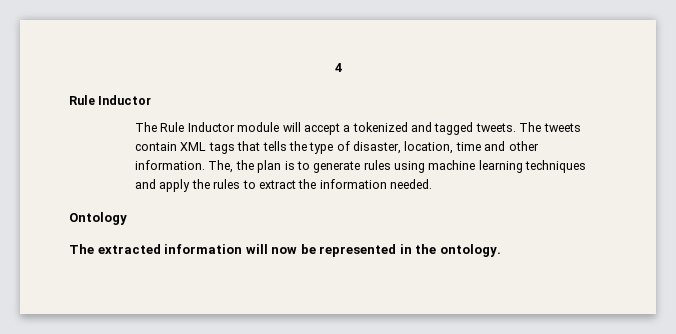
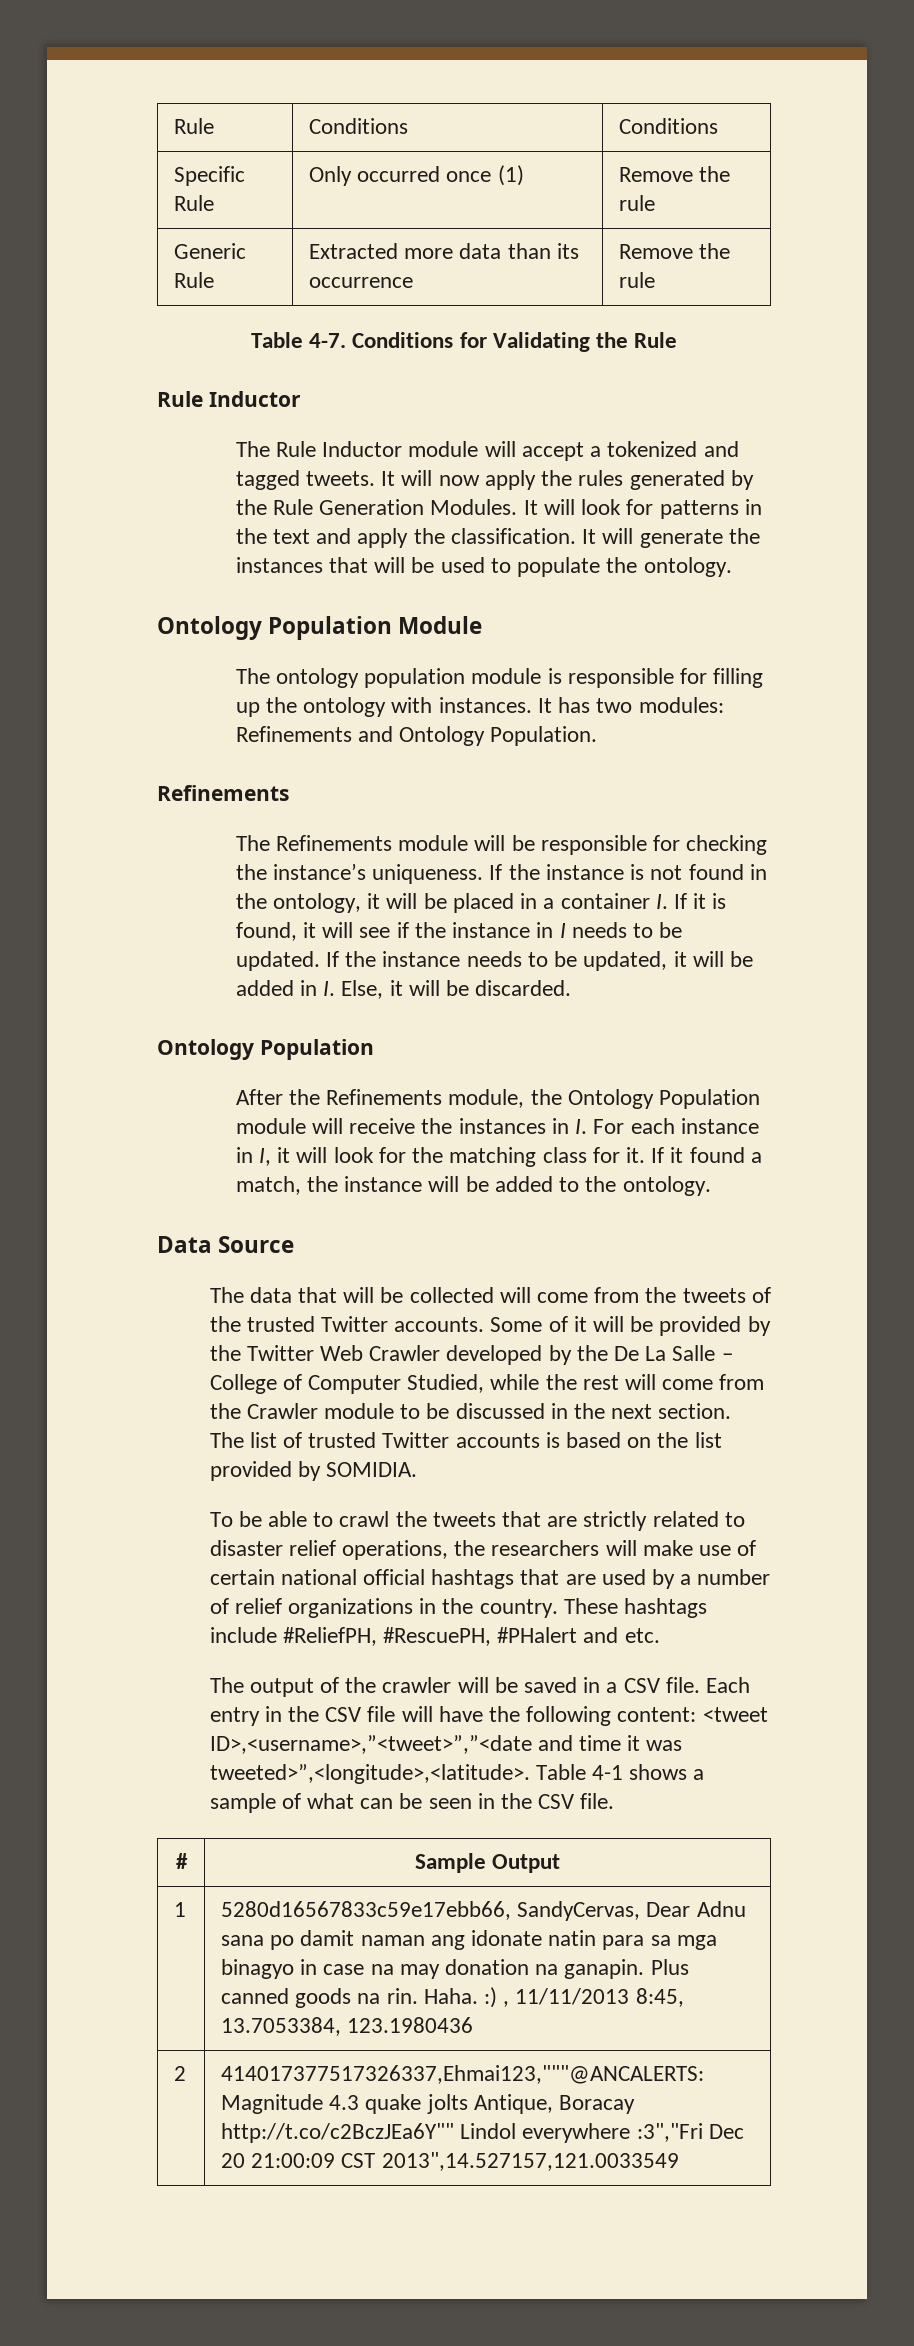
[334,63,342,72] 4 -> [174,118,215,134] [309,118,409,134] [619,118,719,134] [174,166,246,186] [174,195,215,211] [309,165,524,186] [619,166,731,182] [619,195,656,211] [174,243,247,259] [174,272,215,288] [309,243,579,259] [309,277,414,288] [619,243,731,259] [619,272,656,288] [250,332,678,352] Rule | Conditions | Conditions // Specific Rule | Only occurred once (1) | Remove the rule // Generic Rule | Extracted more data than its occurrence | Remove the rule // Table 4-7. Conditions for Validating the Rule
[519,122,581,132] [135,141,539,154] [135,160,587,173] [135,179,433,192] [69,212,127,225] [69,244,501,257] The tweets contain XML tags that tells the type of disaster, location, time and other information. The, the plan is to generate rules using machine learning techniques and apply the rules to extract the information needed. // Ontology // The extracted information will now be represented in the ontology. -> [381,470,754,490] [235,499,762,519] [235,528,760,548] [235,557,732,577] [157,616,483,640] [235,668,764,688] [235,697,724,717] [235,726,598,746] [157,785,289,801] [235,835,768,855] [235,863,767,884] [235,893,727,913] [235,922,683,941] [235,951,753,971] [235,980,572,999] [157,1039,374,1060] [235,1089,761,1109] [235,1118,759,1134] [235,1147,762,1167] [235,1176,711,1196] [157,1236,295,1253] [209,1287,771,1303] [209,1316,771,1336] [209,1345,733,1365] [209,1374,765,1394] [209,1403,732,1419] [209,1432,722,1448] [209,1461,417,1481] [209,1511,745,1531] [209,1540,757,1560] [209,1569,771,1589] [209,1598,708,1618] [209,1627,660,1646] [209,1677,751,1697] [209,1706,768,1726] [209,1735,683,1754] [209,1764,705,1784] [209,1793,615,1813] [175,1853,188,1869] [414,1853,561,1873] [174,1902,187,1917] [221,1901,746,1921] [221,1930,717,1950] [221,1959,689,1979] [221,1987,684,2008] [221,2017,474,2036] [174,2066,187,2081] [221,2065,705,2084] [221,2094,636,2114] [221,2123,744,2143] [221,2152,679,2171] It will now apply the rules generated by the Rule Generation Modules. It will look for patterns in the text and apply the classification. It will generate the instances that will be used to populate the ontology. // Ontology Population Module // The ontology population module is responsible for filling up the ontology with instances. It has two modules: Refinements and Ontology Population. // Refinements // The Refinements module will be responsible for checking the instance’s uniqueness. If the instance is not found in the ontology, it will be placed in a container I. If it is found, it will see if the instance in I needs to be updated. If the instance needs to be updated, it will be added in I. Else, it will be discarded. // Ontology Population // After the Refinements module, the Ontology Population module will receive the instances in I. For each instance in I, it will look for the matching class for it. If it found a match, the instance will be added to the ontology. // Data Source // The data that will be collected will come from the tweets of the trusted Twitter accounts. Some of it will be provided by the Twitter Web Crawler developed by the De La Salle – College of Computer Studied, while the rest will come from the Crawler module to be discussed in the next section. The list of trusted Twitter accounts is based on the list provided by SOMIDIA. // To be able to crawl the tweets that are strictly related to disaster relief operations, the researchers will make use of certain national official hashtags that are used by a number of relief organizations in the country. These hashtags include #ReliefPH, #RescuePH, #PHalert and etc. // The output of the crawler will be saved in a CSV file. Each entry in the CSV file will have the following content: <tweet ID>,<username>,”<tweet>”,”<date and time it was tweeted>”,<longitude>,<latitude>. Table 4-1 shows a sample of what can be seen in the CSV file. // # | Sample Output // 1 | 5280d16567833c59e17ebb66, SandyCervas, Dear Adnu sana po damit naman ang idonate natin para sa mga binagyo in case na may donation na ganapin. Plus canned goods na rin. Haha. :) , 11/11/2013 8:45, 13.7053384, 123.1980436 // 2 | 414017377517326337,Ehmai123,"""@ANCALERTS: Magnitude 4.3 quake jolts Antique, Boracay http://t.co/c2BczJEa6Y"" Lindol everywhere :3","Fri Dec 20 21:00:09 CST 2013",14.527157,121.0033549

